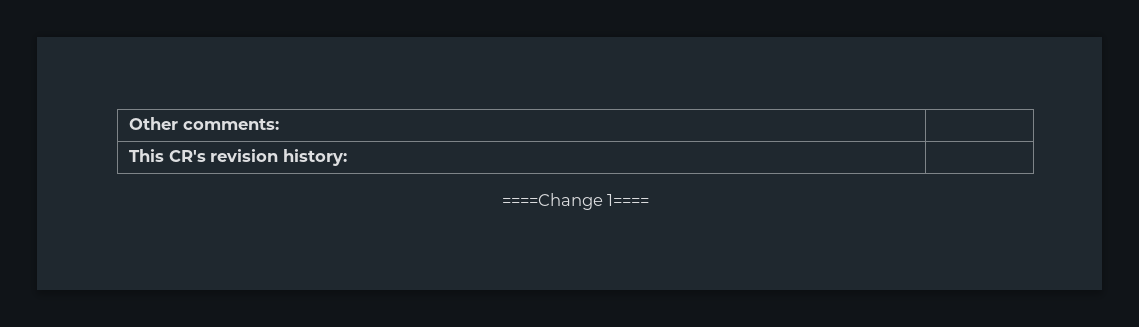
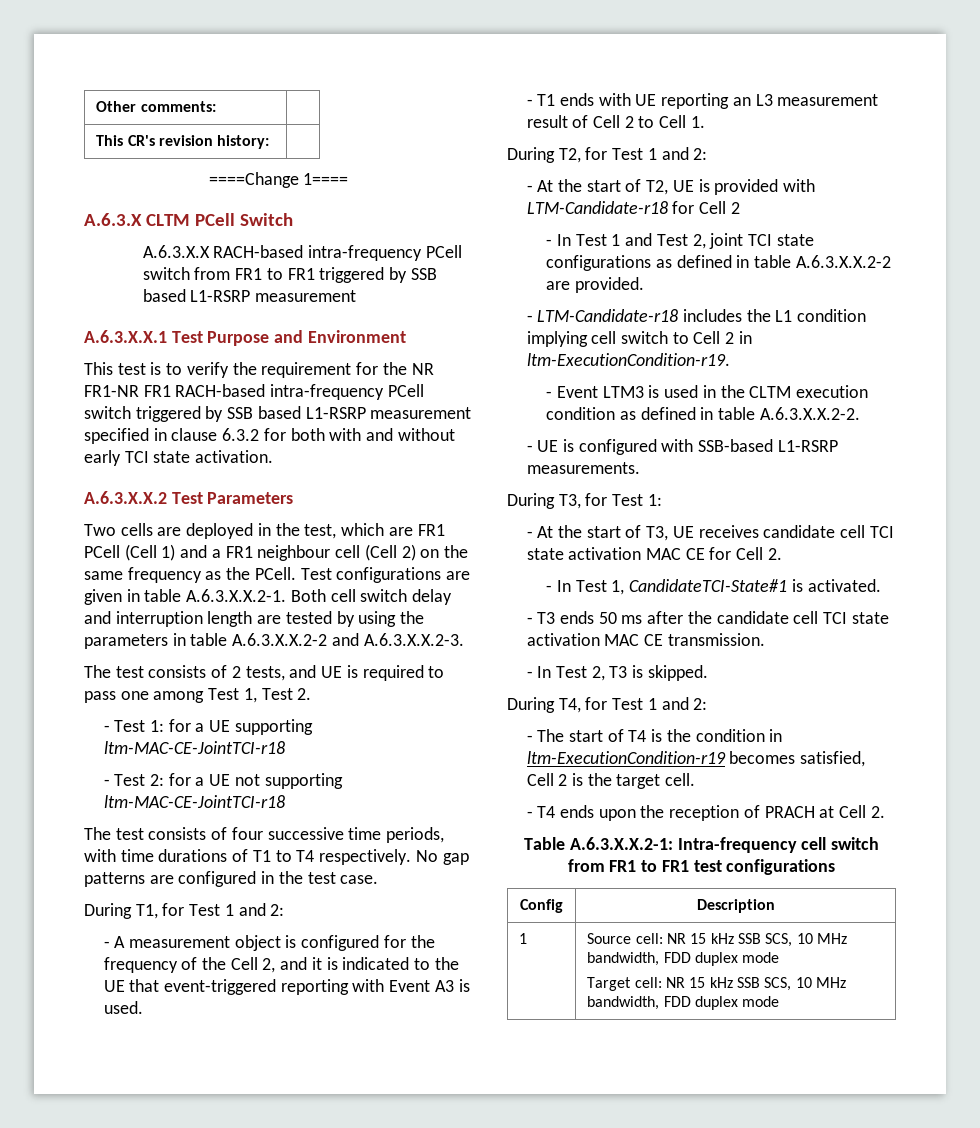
(650, 200) none -> [84,213,293,226] [142,245,462,261] [142,267,437,283] [142,289,357,302] [84,330,406,346] [84,362,434,378] [84,384,424,400] [84,406,472,422] [84,428,455,444] [84,450,274,466] [84,491,294,504] [84,523,445,539] [84,544,468,561] [84,567,471,583] [84,589,453,605] [84,611,425,627] [84,633,464,649] [84,665,445,681] [84,688,312,703] [103,719,313,735] [103,741,285,754] [103,773,343,789] [103,795,285,808] [84,827,445,843] [84,849,469,865] [84,871,379,887] [84,903,285,919] [103,935,435,951] [103,957,459,973] [103,979,470,995] [103,1001,143,1014] [526,93,879,109] [526,115,705,128] [507,147,708,163] [526,179,816,195] [526,201,740,214] [546,233,814,249] [546,255,891,271] [546,277,644,293] [526,309,867,322] [526,331,752,347] [526,353,730,366] [546,385,868,398] [546,407,860,420] [526,439,838,455] [526,462,640,474] [507,493,662,509] [526,525,894,541] [526,547,782,560] [546,579,881,595] [526,611,889,624] [526,633,765,646] [526,665,708,681] [507,697,708,713] [526,729,783,742] [526,751,866,767] [526,773,696,789] [526,805,885,821] [524,837,879,853] [567,859,836,875] [520,899,563,913] [696,899,775,913] [519,933,528,944] [587,933,847,947] [587,952,780,966] [587,977,846,991] [587,996,780,1010] // A.6.3.X CLTM PCell Switch // A.6.3.X.X RACH-based intra-frequency PCell switch from FR1 to FR1 triggered by SSB based L1-RSRP measurement // A.6.3.X.X.1 Test Purpose and Environment // This test is to verify the requirement for the NR FR1-NR FR1 RACH-based intra-frequency PCell switch triggered by SSB based L1-RSRP measurement specified in clause 6.3.2 for both with and without early TCI state activation. // A.6.3.X.X.2 Test Parameters // Two cells are deployed in the test, which are FR1 PCell (Cell 1) and a FR1 neighbour cell (Cell 2) on the same frequency as the PCell. Test configurations are given in table A.6.3.X.X.2-1. Both cell switch delay and interruption length are tested by using the parameters in table A.6.3.X.X.2-2 and A.6.3.X.X.2-3. // The test consists of 2 tests, and UE is required to pass one among Test 1, Test 2. // - Test 1: for a UE supporting ltm-MAC-CE-JointTCI-r18 // - Test 2: for a UE not supporting ltm-MAC-CE-JointTCI-r18 // The test consists of four successive time periods, with time durations of T1 to T4 respectively. No gap patterns are configured in the test case. // During T1, for Test 1 and 2: // - A measurement object is configured for the frequency of the Cell 2, and it is indicated to the UE that event-triggered reporting with Event A3 is used. // - T1 ends with UE reporting an L3 measurement result of Cell 2 to Cell 1. // During T2, for Test 1 and 2: // - At the start of T2, UE is provided with LTM-Candidate-r18 for Cell 2 // - In Test 1 and Test 2, joint TCI state configurations as defined in table A.6.3.X.X.2-2 are provided. // - LTM-Candidate-r18 includes the L1 condition implying cell switch to Cell 2 in ltm-ExecutionCondition-r19. // - Event LTM3 is used in the CLTM execution condition as defined in table A.6.3.X.X.2-2. // - UE is configured with SSB-based L1-RSRP measurements. // During T3, for Test 1: // - At the start of T3, UE receives candidate cell TCI state activation MAC CE for Cell 2. // - In Test 1, CandidateTCI-State#1 is activated. // - T3 ends 50 ms after the candidate cell TCI state activation MAC CE transmission. // - In Test 2, T3 is skipped. // During T4, for Test 1 and 2: // - The start of T4 is the condition in ltm-ExecutionCondition-r19 becomes satisfied, Cell 2 is the target cell. // - T4 ends upon the reception of PRACH at Cell 2. // Table A.6.3.X.X.2-1: Intra-frequency cell switch from FR1 to FR1 test configurations // Config | Description // 1 | Source cell: NR 15 kHz SSB SCS, 10 MHz bandwidth, FDD duplex mode // Target cell: NR 15 kHz SSB SCS, 10 MHz bandwidth, FDD duplex mode

